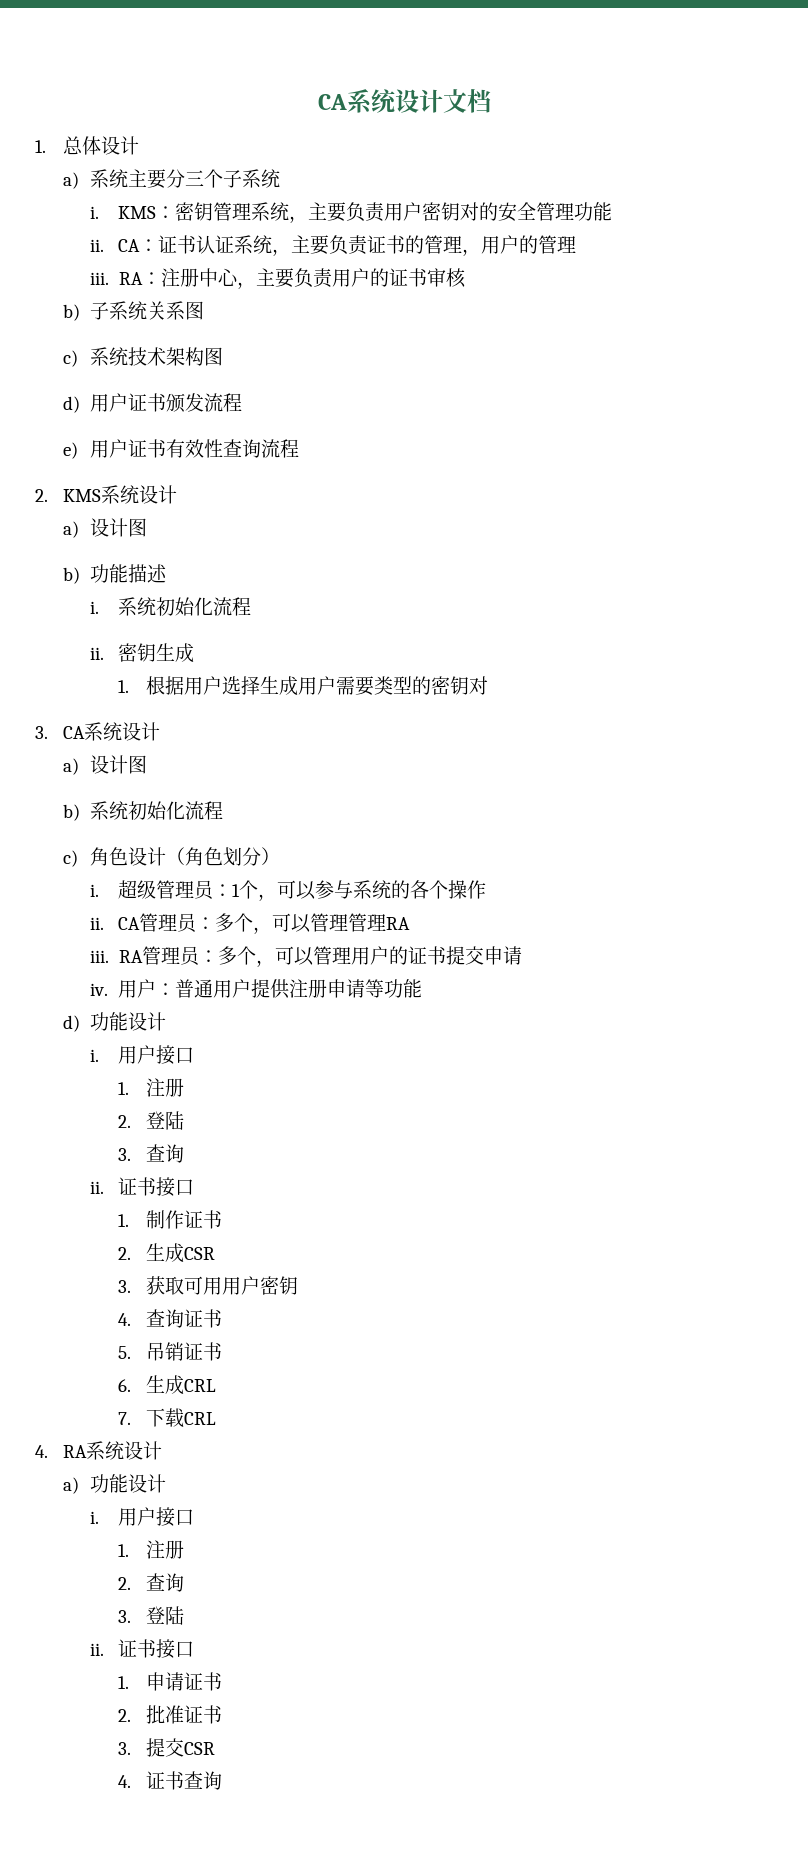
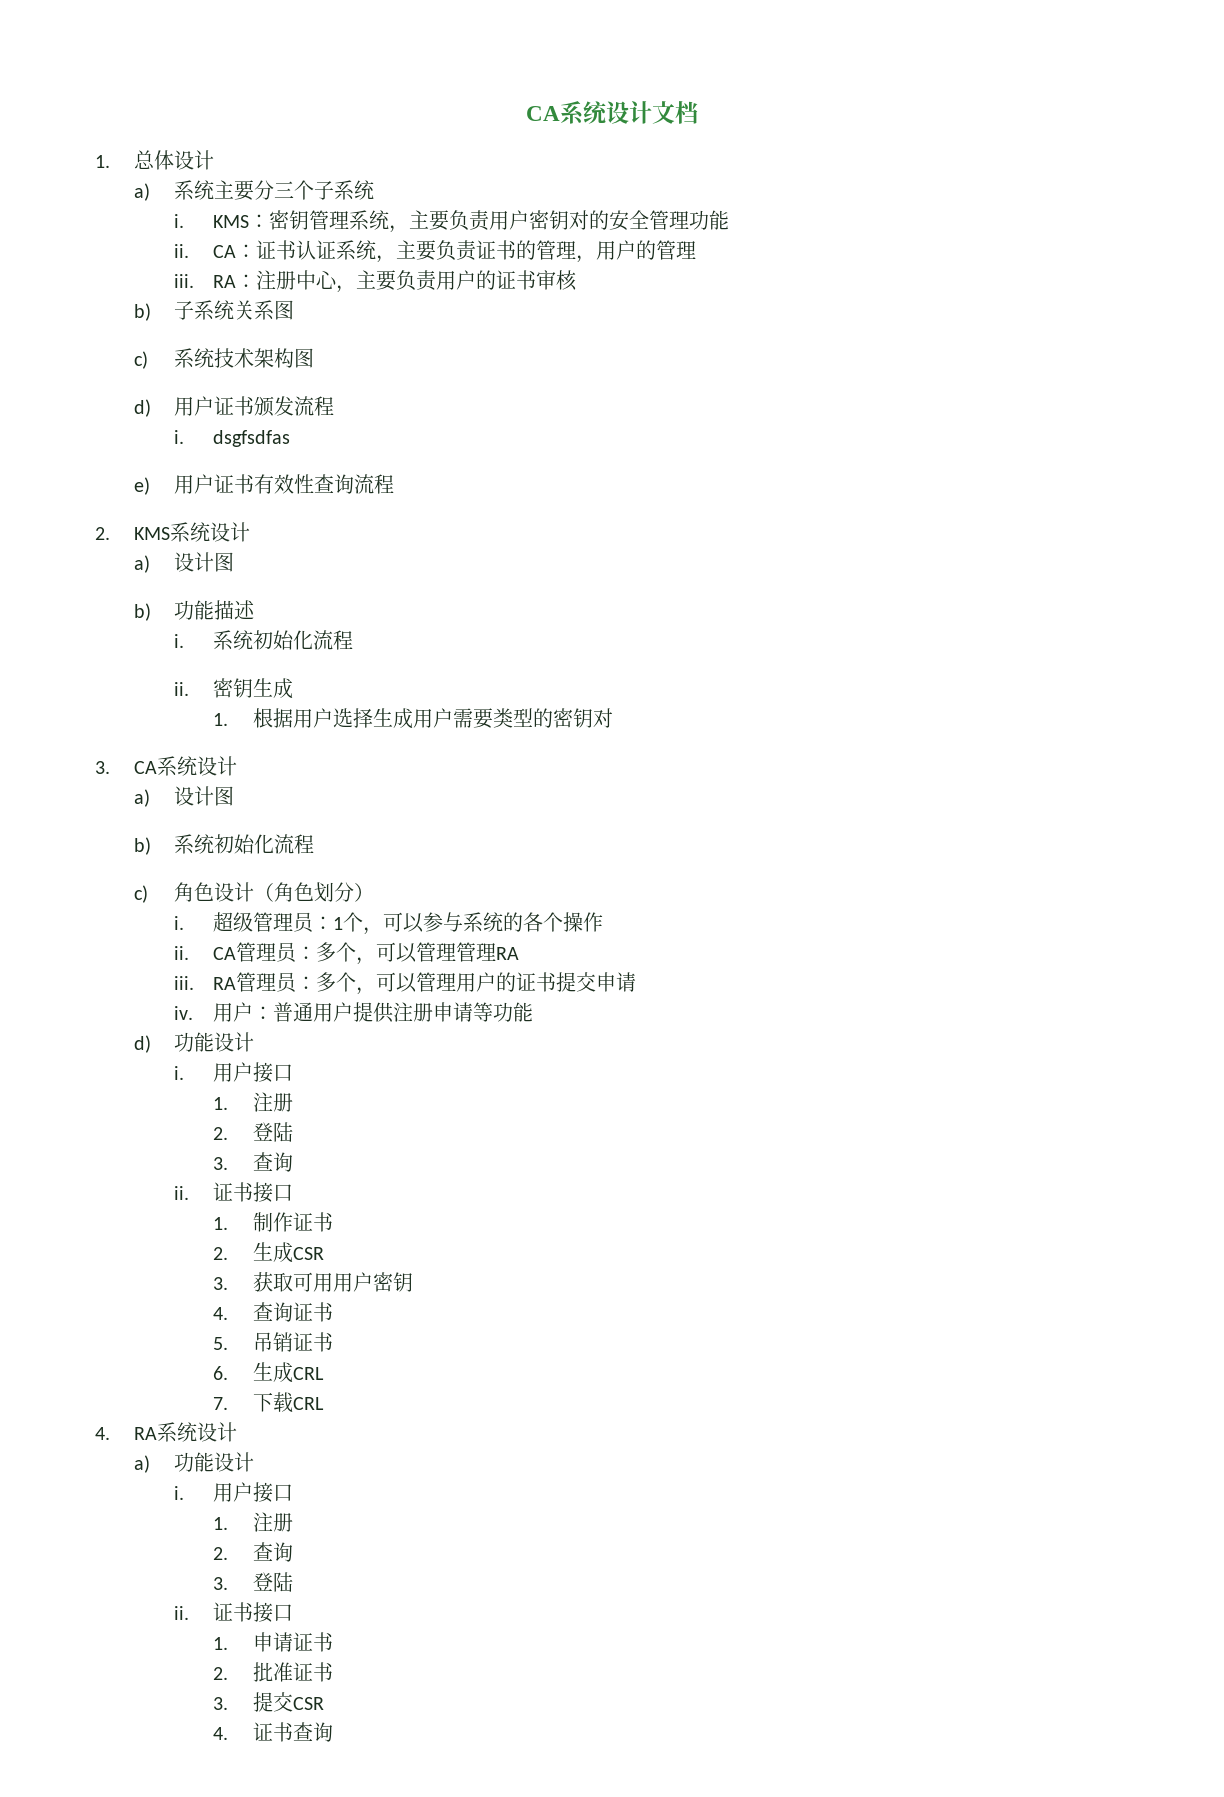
(243, 402) none -> [173,430,291,447] // i. dsgfsdfas

